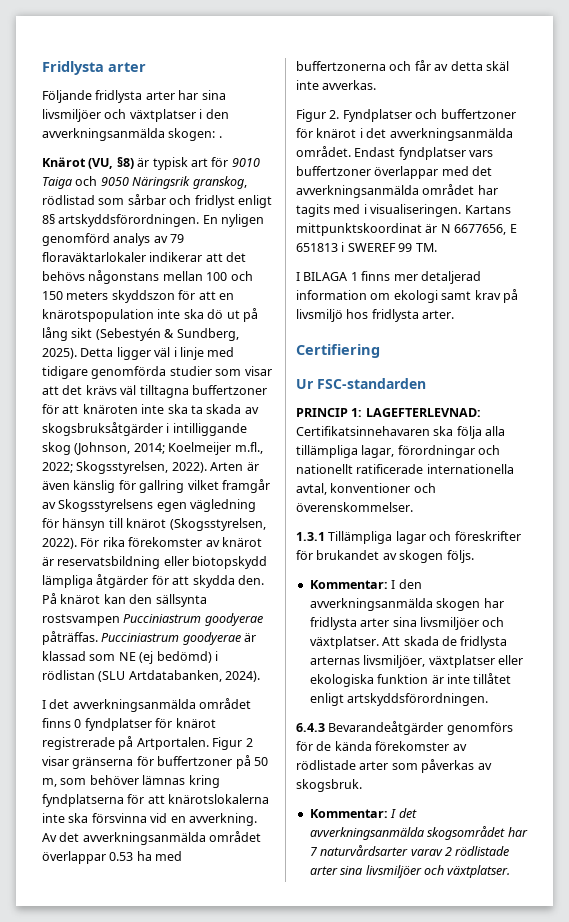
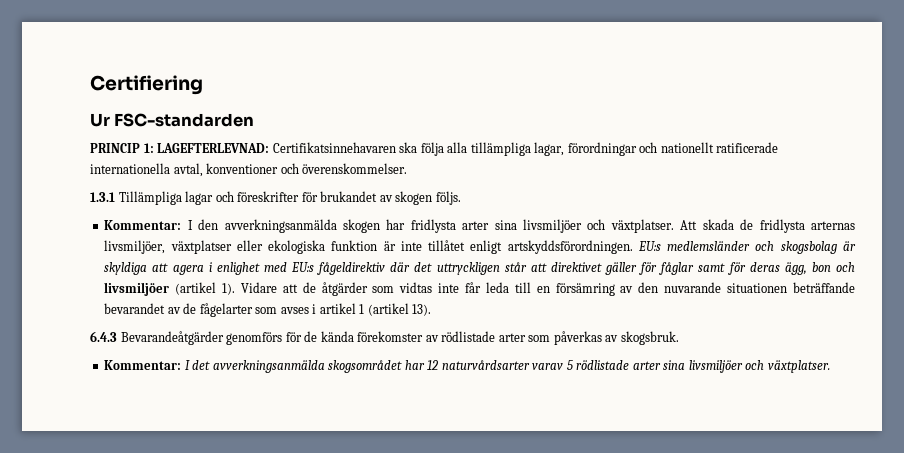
[42,61,146,75] [42,90,226,103] [42,109,229,122] [42,128,222,141] [42,157,260,170] [42,176,247,189] [42,194,272,208] [42,214,265,227] [42,233,185,246] [42,252,247,262] [42,270,253,284] [42,290,234,303] [42,308,258,322] [42,327,239,341] [42,347,235,360] [42,366,272,379] [42,385,267,398] [42,404,259,414] [42,422,247,436] [42,442,263,455] [42,461,259,474] [42,479,270,493] [42,499,257,512] [42,518,266,531] [42,537,262,549] [42,556,268,569] [42,574,264,588] [42,593,207,607] [42,613,263,626] [42,631,257,645] [42,651,218,664] [42,670,261,682] [42,698,252,712] [42,718,216,731] [42,736,253,750] [42,755,268,769] [42,775,220,788] [42,794,270,807] [42,813,257,826] [42,831,262,845] [42,851,183,864] [296,60,509,71] [296,80,377,90] [296,109,516,122] [296,128,513,141] [296,146,494,160] [296,166,493,179] [296,184,498,198] [296,204,511,217] [296,223,517,236] [296,242,437,252] [296,271,481,284] [296,289,518,303] [296,309,455,322] Fridlysta arter // Följande fridlysta arter har sina livsmiljöer och växtplatser i den avverkningsanmälda skogen: . // Knärot (VU, §8) är typisk art för 9010 Taiga och 9050 Näringsrik granskog, rödlistad som sårbar och fridlyst enligt 8§ artskyddsförordningen. En nyligen genomförd analys av 79 floraväktarlokaler indikerar att det behövs någonstans mellan 100 och 150 meters skyddszon för att en knärotspopulation inte ska dö ut på lång sikt (Sebestyén & Sundberg, 2025). Detta ligger väl i linje med tidigare genomförda studier som visar att det krävs väl tilltagna buffertzoner för att knäroten inte ska ta skada av skogsbruksåtgärder i intilliggande skog (Johnson, 2014; Koelmeijer m.fl., 2022; Skogsstyrelsen, 2022). Arten är även känslig för gallring vilket framgår av Skogsstyrelsens egen vägledning för hänsyn till knärot (Skogsstyrelsen, 2022). För rika förekomster av knärot är reservatsbildning eller biotopskydd lämpliga åtgärder för att skydda den. På knärot kan den sällsynta rostsvampen Pucciniastrum goodyerae påträffas. Pucciniastrum goodyerae är klassad som NE (ej bedömd) i rödlistan (SLU Artdatabanken, 2024). // I det avverkningsanmälda området finns 0 fyndplatser för knärot registrerade på Artportalen. Figur 2 visar gränserna för buffertzoner på 50 m, som behöver lämnas kring fyndplatserna för att knärotslokalerna inte ska försvinna vid en avverkning. Av det avverkningsanmälda området överlappar 0.53 ha med buffertzonerna och får av detta skäl inte avverkas. // Figur 2. Fyndplatser och buffertzoner för knärot i det avverkningsanmälda området. Endast fyndplatser vars buffertzoner överlappar med det avverkningsanmälda området har tagits med i visualiseringen. Kartans mittpunktskoordinat är N 6677656, E 651813 i SWEREF 99 TM. // I BILAGA 1 finns mer detaljerad information om ekologi samt krav på livsmiljö hos fridlysta arter. // -> (90, 85) none
(489, 699) none -> [637,241,857,254] [104,262,855,275] [104,282,855,296] [104,303,432,317] EU:s medlemsländer och skogsbolag är skyldiga att agera i enlighet med EU:s fågeldirektiv där det uttryckligen står att direktivet gäller för fåglar samt för deras ägg, bon och livsmiljöer (artikel 1). Vidare att de åtgärder som vidtas inte får leda till en försämring av den nuvarande situationen beträffande bevarandet av de fågelarter som avses i artikel 1 (artikel 13).
[309,847,318,856] 7 -> [427,360,439,370] 12
[444,847,452,856] 2 -> [566,360,573,370] 5

